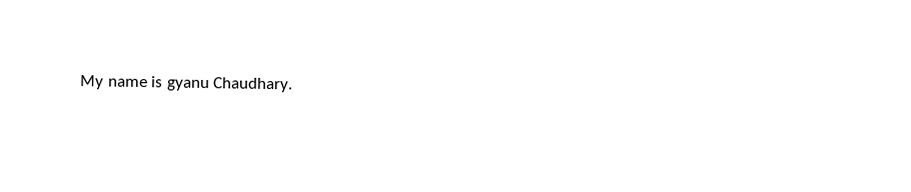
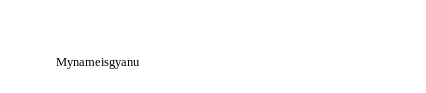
[80,75,294,93] My name is gyanu Chaudhary. -> [56,58,140,69] Mynameisgyanu

